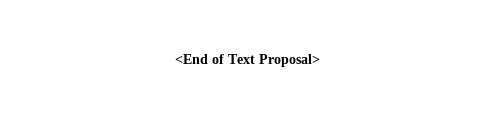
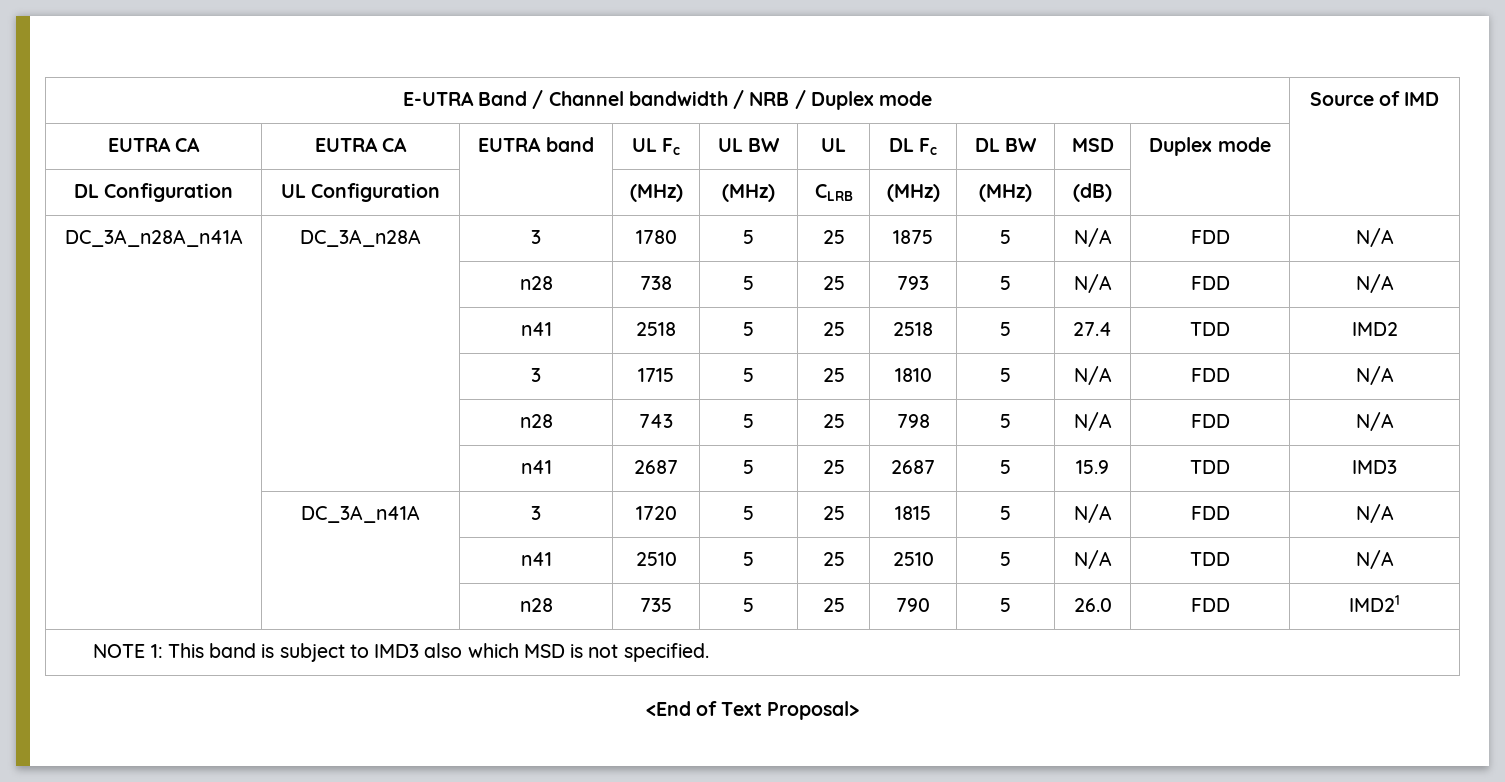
(174, 59) none -> [402,90,933,110] [1309,91,1440,106] [107,137,201,152] [314,137,408,152] [478,137,594,152] [631,138,681,155] [717,138,781,152] [821,138,846,152] [888,138,938,155] [974,138,1038,152] [1071,138,1114,152] [1149,137,1271,156] [73,183,234,202] [280,183,441,202] [629,184,683,202] [722,184,775,202] [814,184,853,201] [886,184,940,202] [979,184,1032,202] [1073,183,1112,202] [64,229,243,247] [300,229,421,247] [531,230,541,244] [635,230,677,244] [743,230,754,244] [822,230,845,244] [893,230,933,244] [1000,230,1011,244] [1073,228,1112,247] [1190,230,1230,244] [1355,228,1394,247] [519,276,553,290] [640,276,672,290] [743,276,754,290] [822,276,845,290] [897,276,929,290] [1000,276,1011,290] [1073,274,1112,293] [1190,276,1230,290] [1355,274,1394,293] [520,322,552,336] [636,322,676,336] [743,322,754,336] [822,322,845,336] [893,322,933,336] [1000,322,1011,336] [1073,322,1112,336] [1190,322,1230,336] [1351,322,1398,336] [531,368,541,382] [638,368,674,382] [743,368,754,382] [822,368,845,382] [894,368,932,382] [1000,368,1011,382] [1073,366,1112,385] [1190,368,1230,382] [1355,366,1394,385] [519,414,553,428] [639,414,673,428] [743,414,754,428] [822,414,845,428] [896,414,930,428] [1000,414,1011,428] [1073,412,1112,431] [1190,414,1230,428] [1355,412,1394,431] [520,460,552,474] [634,460,678,474] [743,460,754,474] [822,460,845,474] [891,460,935,474] [1000,460,1011,474] [1076,460,1109,474] [1190,460,1230,474] [1352,460,1397,474] [301,505,420,523] [531,506,541,520] [635,506,677,520] [743,506,754,520] [822,506,845,520] [895,506,931,520] [1000,506,1011,520] [1073,504,1112,523] [1190,506,1230,520] [1355,504,1394,523] [520,552,552,566] [635,552,677,566] [743,552,754,566] [822,552,845,566] [892,552,934,566] [1000,552,1011,566] [1073,550,1112,569] [1190,552,1230,566] [1355,550,1394,569] [519,598,553,612] [640,598,672,612] [743,598,754,612] [822,598,845,612] [896,598,930,612] [1000,598,1011,612] [1073,598,1112,612] [1190,598,1230,612] [1349,595,1400,612] [93,643,709,662] E-UTRA Band / Channel bandwidth / NRB / Duplex mode | Source of IMD // EUTRA CA | EUTRA CA | EUTRA band | UL Fc | UL BW | UL | DL Fc | DL BW | MSD | Duplex mode | // DL Configuration | UL Configuration | | (MHz) | (MHz) | CLRB | (MHz) | (MHz) | (dB) | | // DC_3A_n28A_n41A | DC_3A_n28A | 3 | 1780 | 5 | 25 | 1875 | 5 | N/A | FDD | N/A // | | n28 | 738 | 5 | 25 | 793 | 5 | N/A | FDD | N/A // | | n41 | 2518 | 5 | 25 | 2518 | 5 | 27.4 | TDD | IMD2 // | | 3 | 1715 | 5 | 25 | 1810 | 5 | N/A | FDD | N/A // | | n28 | 743 | 5 | 25 | 798 | 5 | N/A | FDD | N/A // | | n41 | 2687 | 5 | 25 | 2687 | 5 | 15.9 | TDD | IMD3 // | DC_3A_n41A | 3 | 1720 | 5 | 25 | 1815 | 5 | N/A | FDD | N/A // | | n41 | 2510 | 5 | 25 | 2510 | 5 | N/A | TDD | N/A // | | n28 | 735 | 5 | 25 | 790 | 5 | 26.0 | FDD | IMD21 // NOTE 1: This band is subject to IMD3 also which MSD is not specified. //

